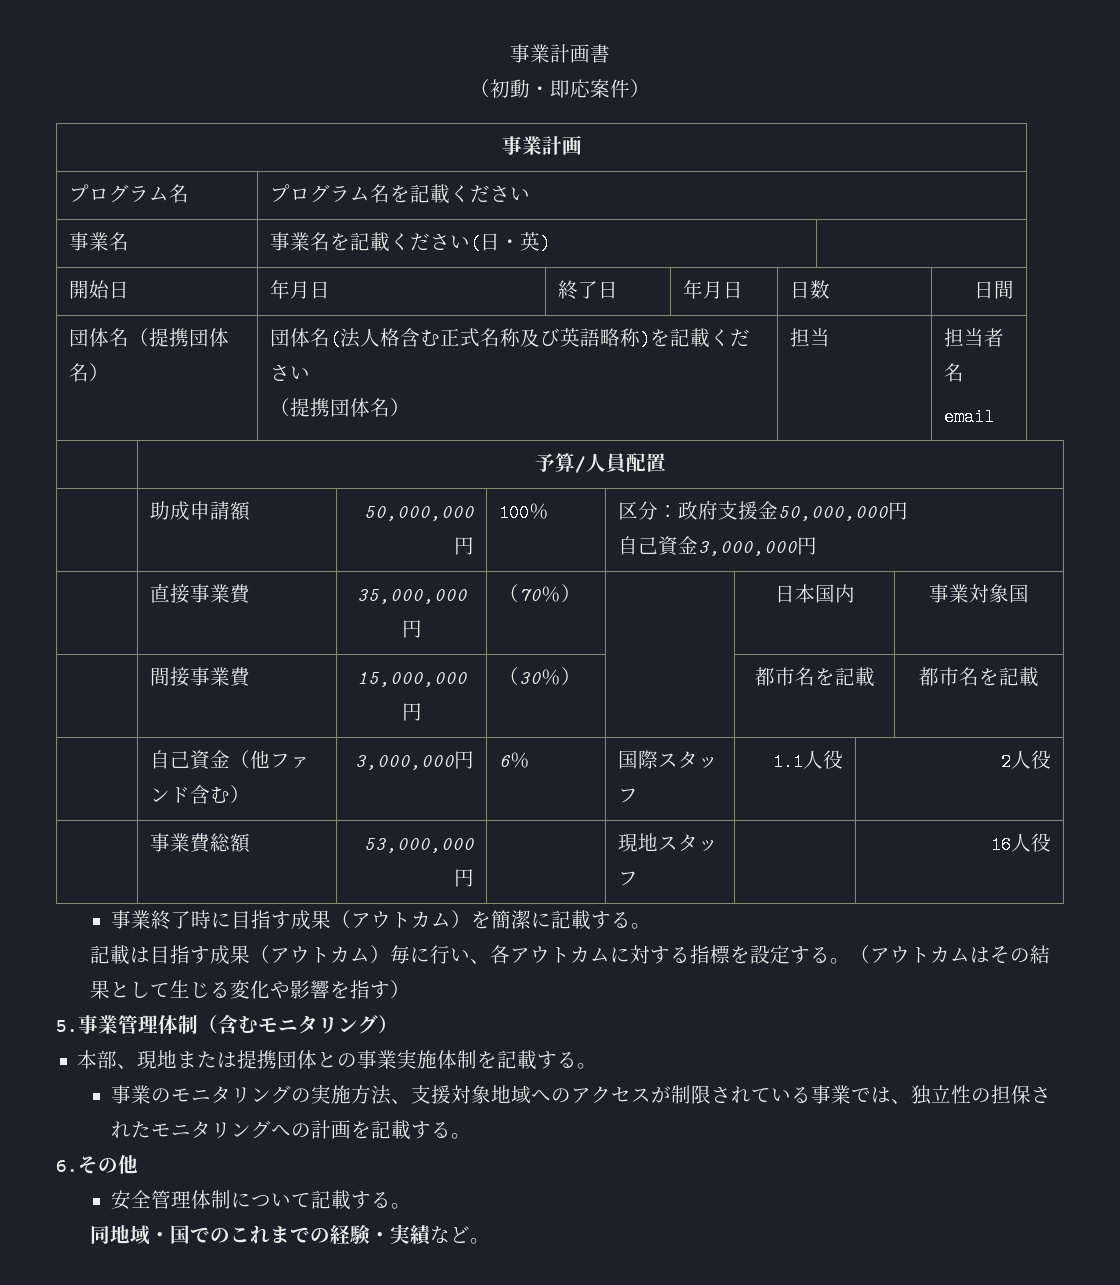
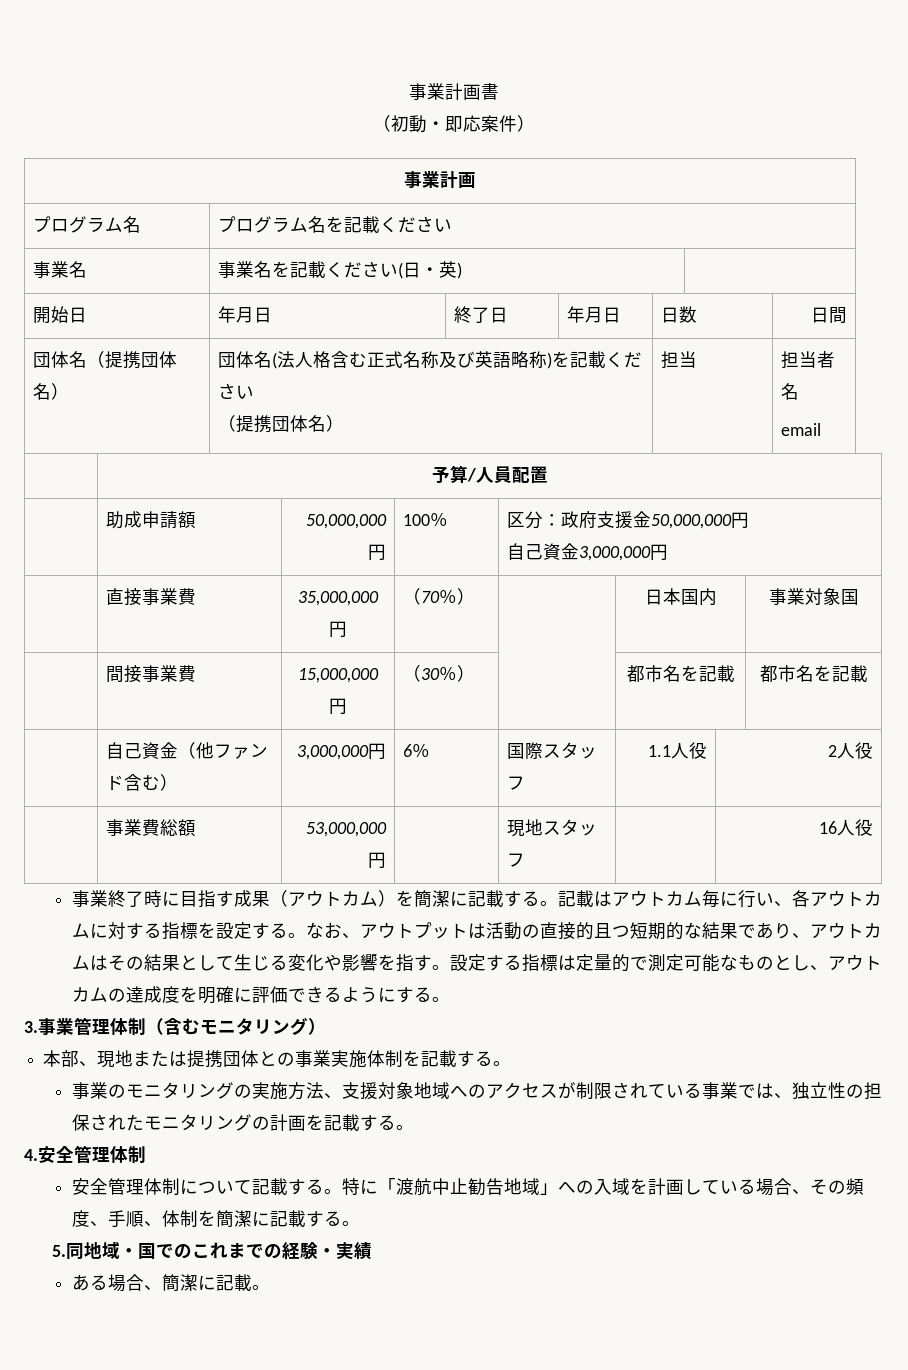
[89,945,390,965] // 記載は目指す成果（アウトカム） -> [557,890,702,907] 記載はアウトカム
[849,945,870,964] （ -> [305,922,810,940] なお、アウトプットは活動の直接的且つ短期的な結果であり、
[389,980,410,999] [56,1020,78,1032] ） // 5. -> [431,954,882,972] [71,986,450,1004] [24,1021,38,1033] 。設定する指標は定量的で測定可能なものとし、アウトカムの達成度を明確に評価できるようにする。 // 3.
[270,1125,291,1137] へ -> (252, 1122) none
[56,1155,138,1174] 6.その他 -> [24,1145,146,1164] 4.安全管理体制
(411, 1206) // -> [341,1178,864,1196] [71,1210,360,1228] [52,1245,67,1257] 特に「渡航中止勧告地域」への入域を計画している場合、その頻度、手順、体制を簡潔に記載する。 // 5.
[429,1226,470,1243] など -> [71,1274,252,1292] // ある場合、簡潔に記載

